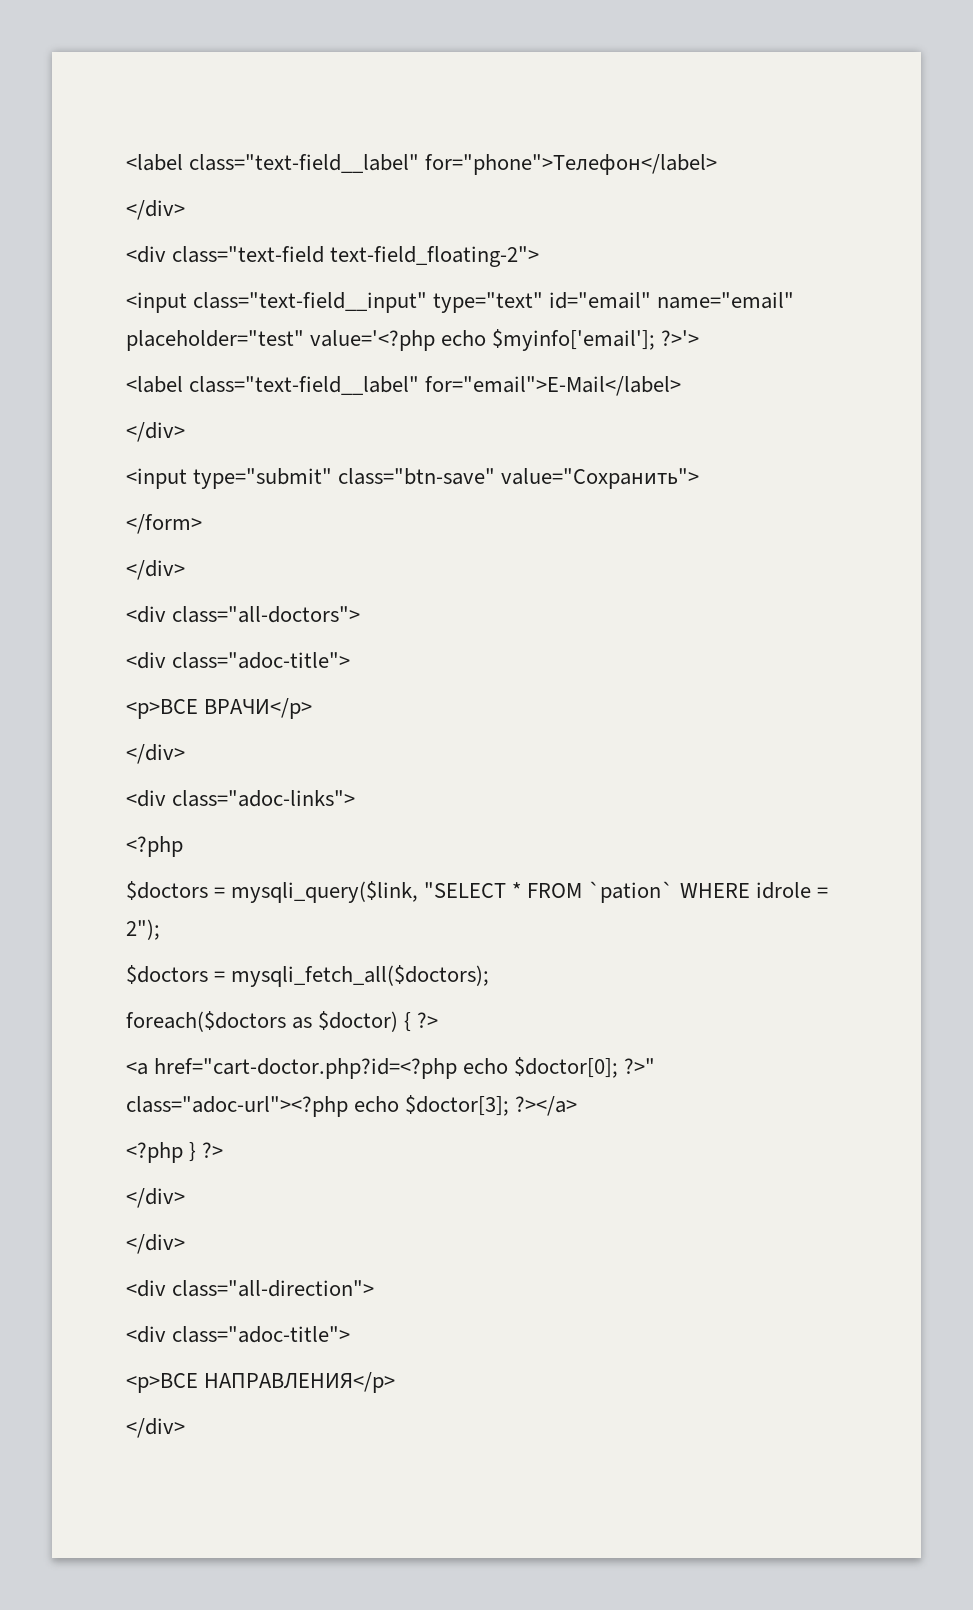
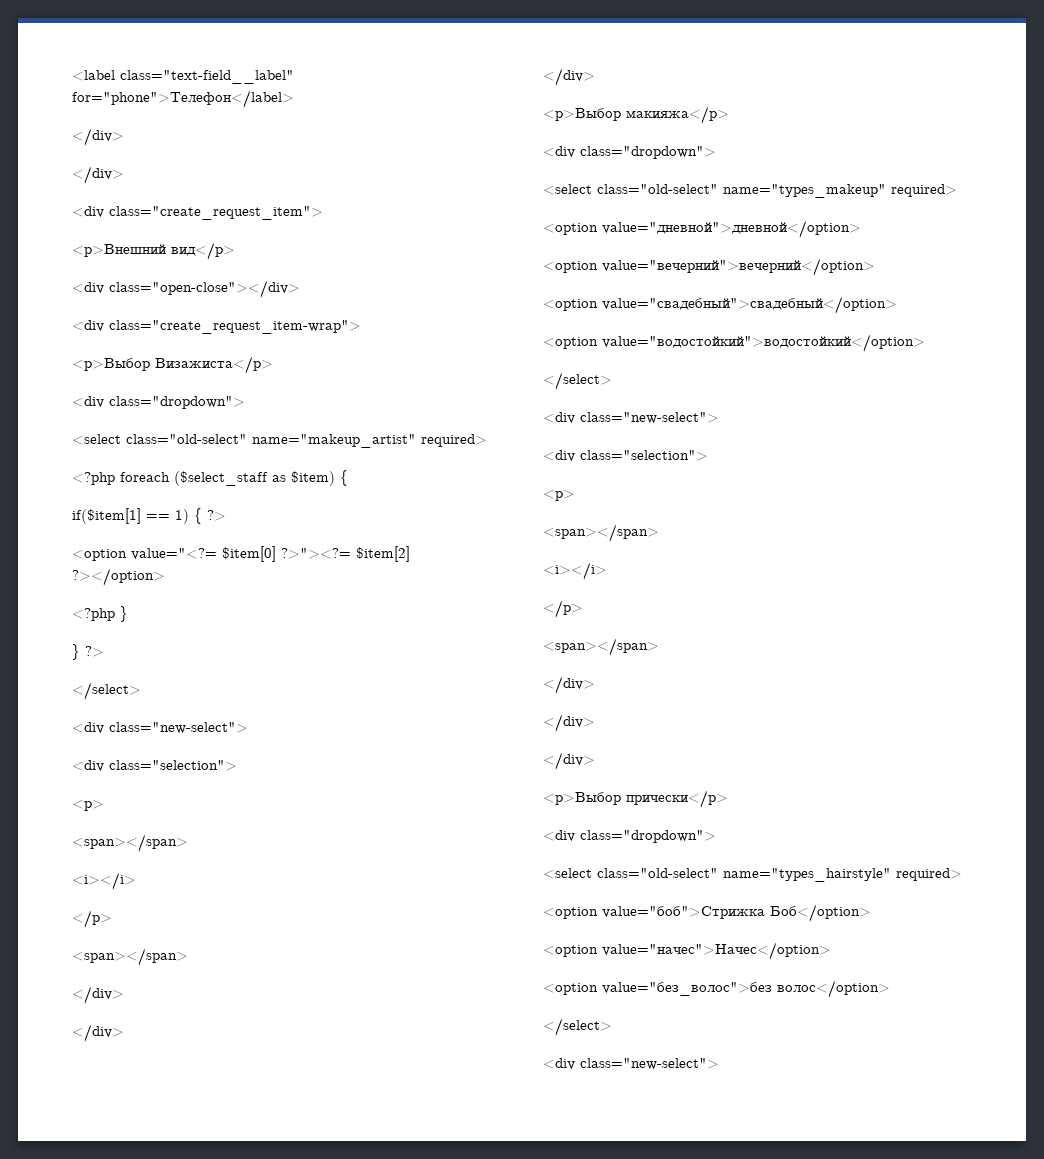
[126,246,540,267] [126,292,795,313] [126,329,700,351] [126,376,682,396] [126,422,185,442] [126,468,700,489] [126,514,202,534] [126,560,185,580] [126,606,361,623] [126,652,351,669] [126,698,313,719] [126,744,185,764] [126,790,356,807] [126,836,183,857] [126,881,828,903] [126,919,160,940] [126,965,490,987] [126,1011,439,1032] [126,1057,656,1079] [126,1095,578,1117] <div class="text-field text-field_floating-2"> // <input class="text-field__input" type="text" id="email" name="email" placeholder="test" value='<?php echo $myinfo['email']; ?>'> // <label class="text-field__label" for="email">E-Mail</label> // </div> // <input type="submit" class="btn-save" value="Сохранить"> // </form> // </div> // <div class="all-doctors"> // <div class="adoc-title"> // <p>ВСЕ ВРАЧИ</p> // </div> // <div class="adoc-links"> // <?php // $doctors = mysqli_query($link, "SELECT * FROM `pation` WHERE idrole = 2"); // $doctors = mysqli_fetch_all($doctors); // foreach($doctors as $doctor) { ?> // <a href="cart-doctor.php?id=<?php echo $doctor[0]; ?>" class="adoc-url"><?php echo $doctor[3]; ?></a> -> [72,166,124,184] [72,206,323,220] [72,242,235,260] [72,280,300,298] [72,320,361,334] [72,356,273,374] [72,396,245,409] [72,434,487,448] [72,470,348,486] [72,508,226,524] [72,546,410,562] [72,568,165,586] </div> // <div class="create_request_item"> // <p>Внешний вид</p> // <div class="open-close"></div> // <div class="create_request_item-wrap"> // <p>Выбор Визажиста</p> // <div class="dropdown"> // <select class="old-select" name="makeup_artist" required> // <?php foreach ($select_staff as $item) { // if($item[1] == 1) { ?> // <option value="<?= $item[0] ?>"><?= $item[2] ?></option>
[202,1142,224,1158] [126,1188,185,1208] [126,1234,185,1254] [126,1280,375,1297] [126,1326,351,1343] [126,1372,396,1393] [126,1418,185,1438] ?> // </div> // </div> // <div class="all-direction"> // <div class="adoc-title"> // <p>ВСЕ НАПРАВЛЕНИЯ</p> // </div> -> [72,644,104,660] [72,682,141,700] [72,722,248,734] [72,760,237,772] [72,800,104,811] [72,834,188,852] [72,872,136,890] [72,910,112,928] [72,948,188,966] [72,986,124,1004] [72,1024,124,1042] [543,68,595,86] [543,106,729,124] [543,146,716,159] [543,184,957,198] [543,220,861,238] [543,258,875,276] [543,296,897,314] [543,334,925,352] [543,372,612,390] [543,412,719,424] [543,450,708,462] [543,490,575,501] [543,524,659,542] [543,562,607,580] [543,600,583,618] [543,638,659,656] [543,676,595,694] [543,714,595,732] [543,752,595,770] [543,790,728,808] [543,830,716,843] [543,868,962,882] [543,904,871,922] [543,942,831,960] [543,980,890,998] [543,1018,612,1036] [543,1058,719,1070] // } ?> // </select> // <div class="new-select"> // <div class="selection"> // <p> // <span></span> // <i></i> // </p> // <span></span> // </div> // </div> // </div> // <p>Выбор макияжа</p> // <div class="dropdown"> // <select class="old-select" name="types_makeup" required> // <option value="дневной">дневной</option> // <option value="вечерний">вечерний</option> // <option value="свадебный">свадебный</option> // <option value="водостойкий">водостойкий</option> // </select> // <div class="new-select"> // <div class="selection"> // <p> // <span></span> // <i></i> // </p> // <span></span> // </div> // </div> // </div> // <p>Выбор прически</p> // <div class="dropdown"> // <select class="old-select" name="types_hairstyle" required> // <option value="боб">Стрижка Боб</option> // <option value="начес">Начес</option> // <option value="без_волос">без волос</option> // </select> // <div class="new-select">

